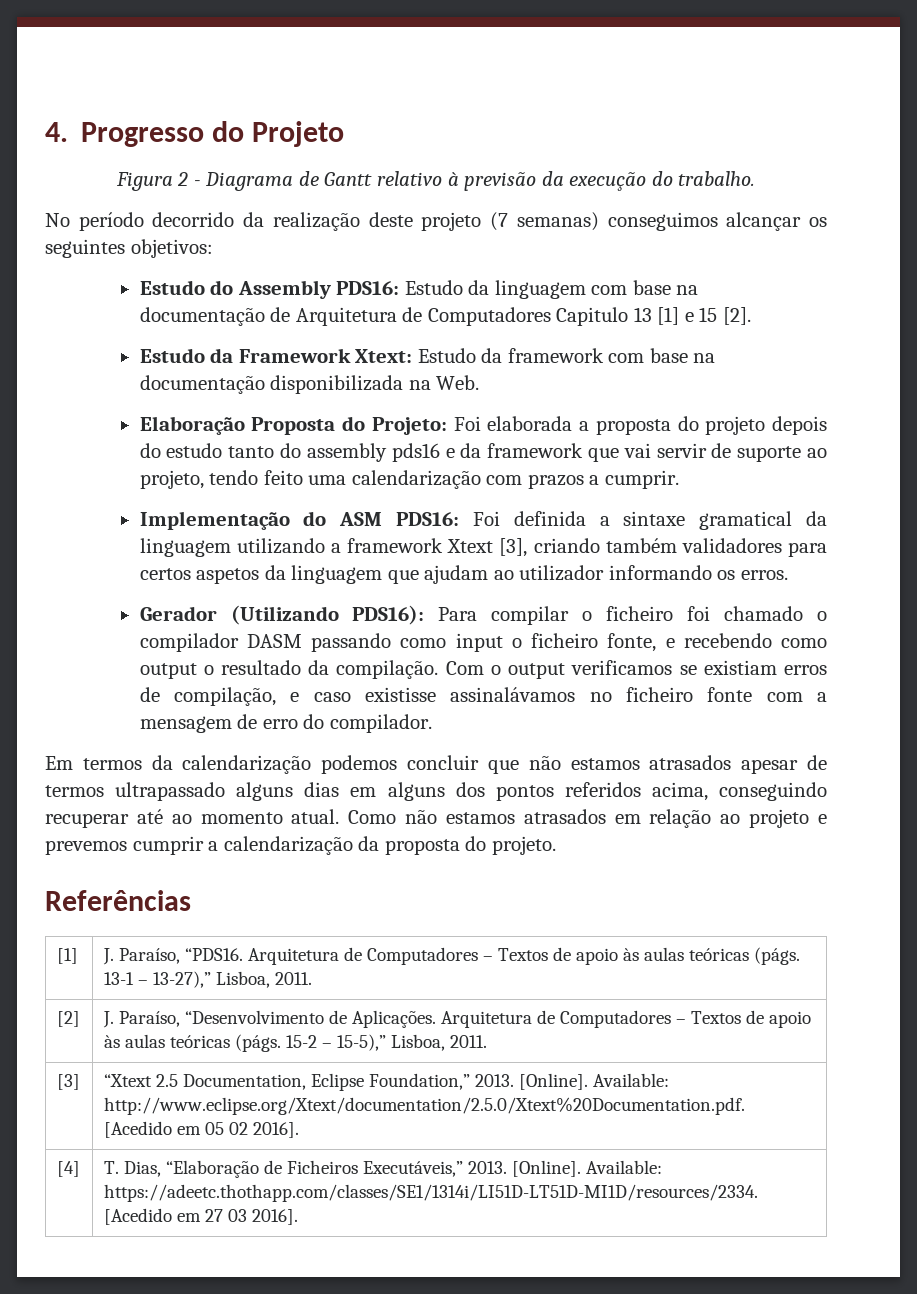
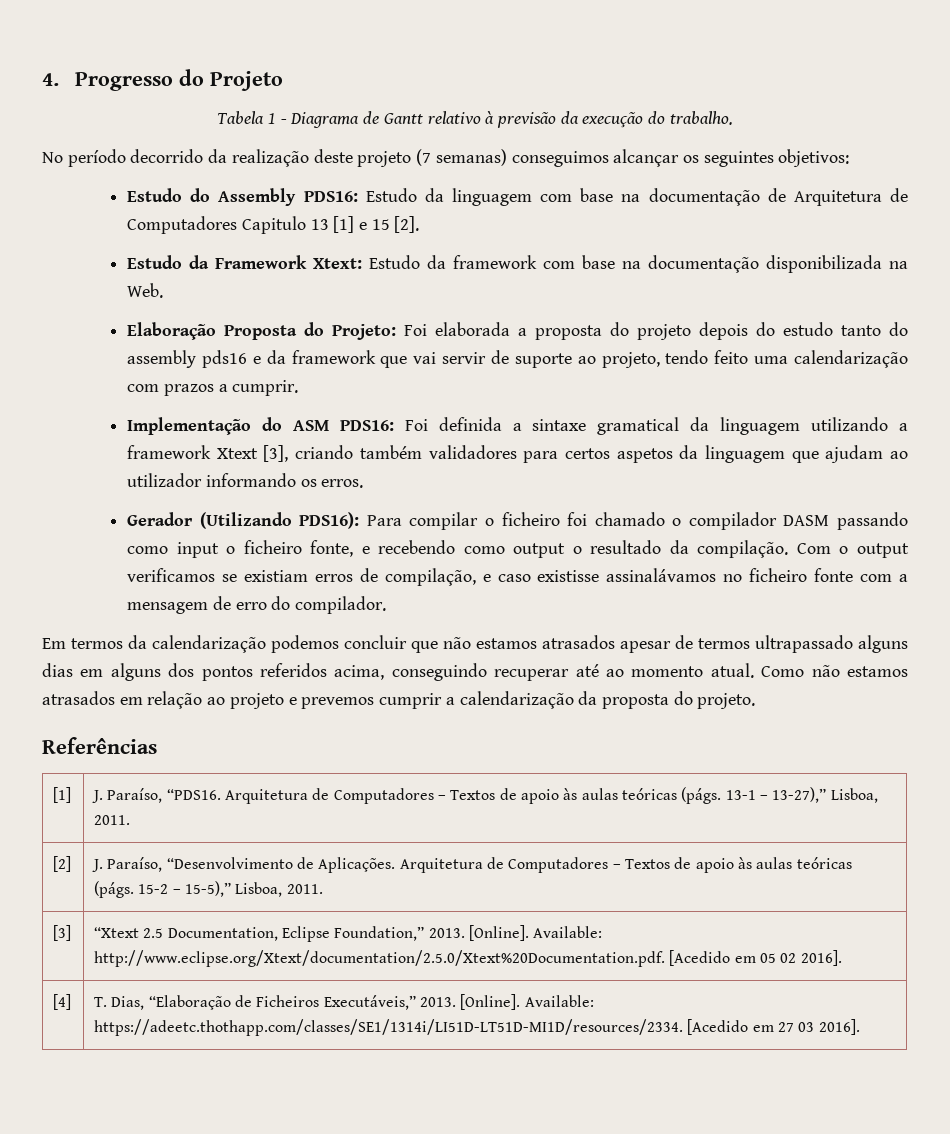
[115,172,189,191] Figura 2 -> [217,111,276,124] Tabela 1

